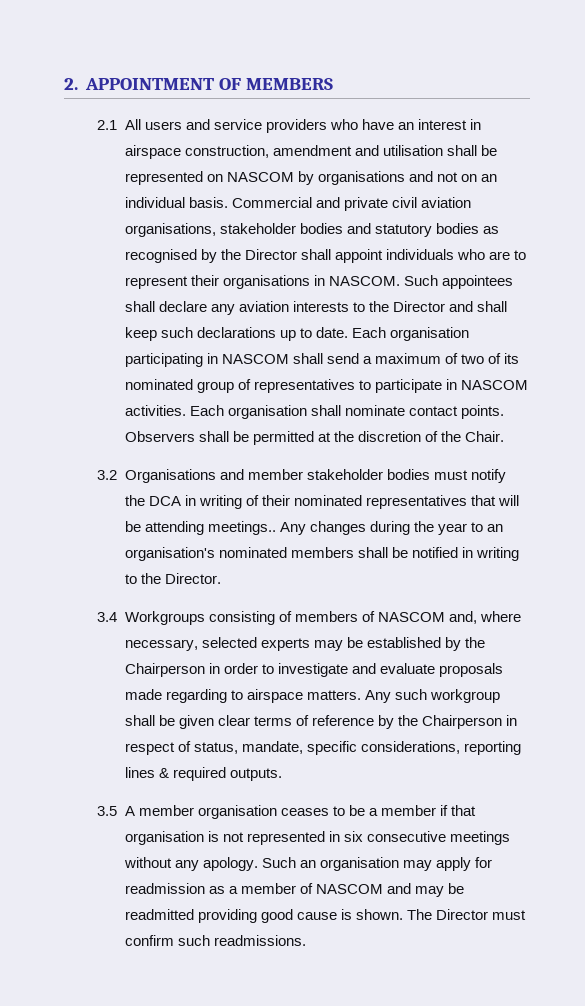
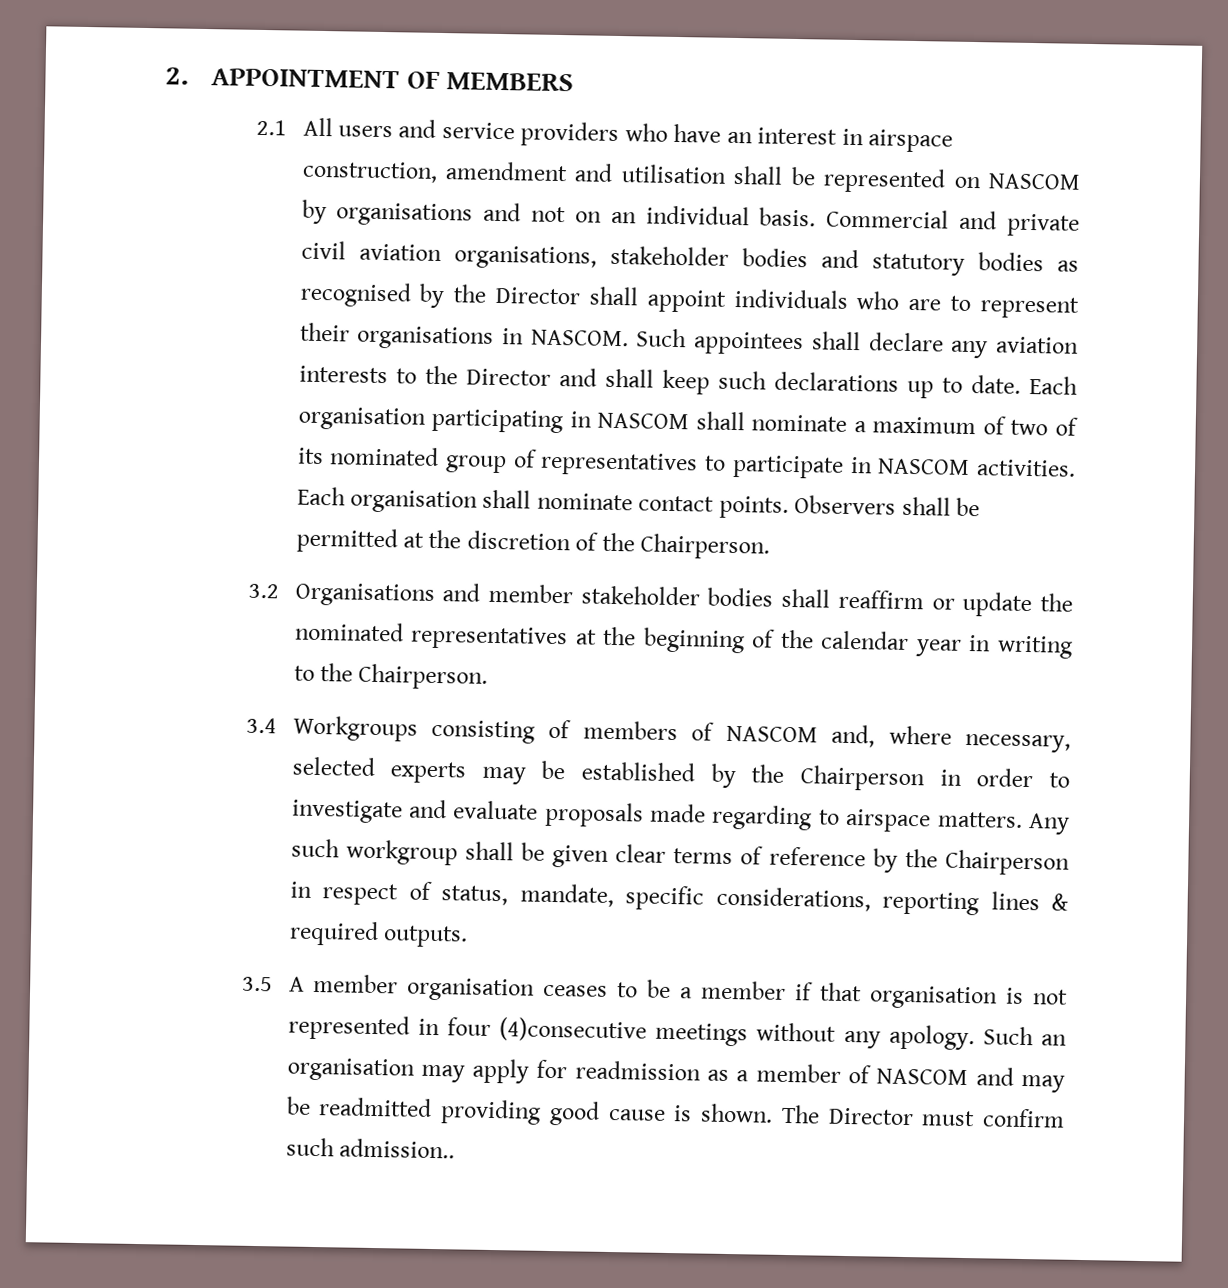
[327,353,360,364] send -> [751,414,848,432] nominate
[465,431,505,442] Chair. -> [640,533,771,560] Chairperson.
[434,469,507,483] [124,495,520,509] [124,521,504,535] [124,547,459,561] must notify the DCA in writing of their nominated representatives that will be attending meetings.. Any changes during the year to an organisation's nominated members shall be notified -> [781,588,1073,618] [294,621,962,657] shall reaffirm or update the nominated representatives at the beginning of the calendar year
[164,573,221,584] Director. -> [358,663,489,690] Chairperson.
[344,831,447,842] six consecutive -> [446,1017,647,1043] four (4)consecutive
[213,935,306,946] readmissions. -> [338,1138,455,1159] admission..

